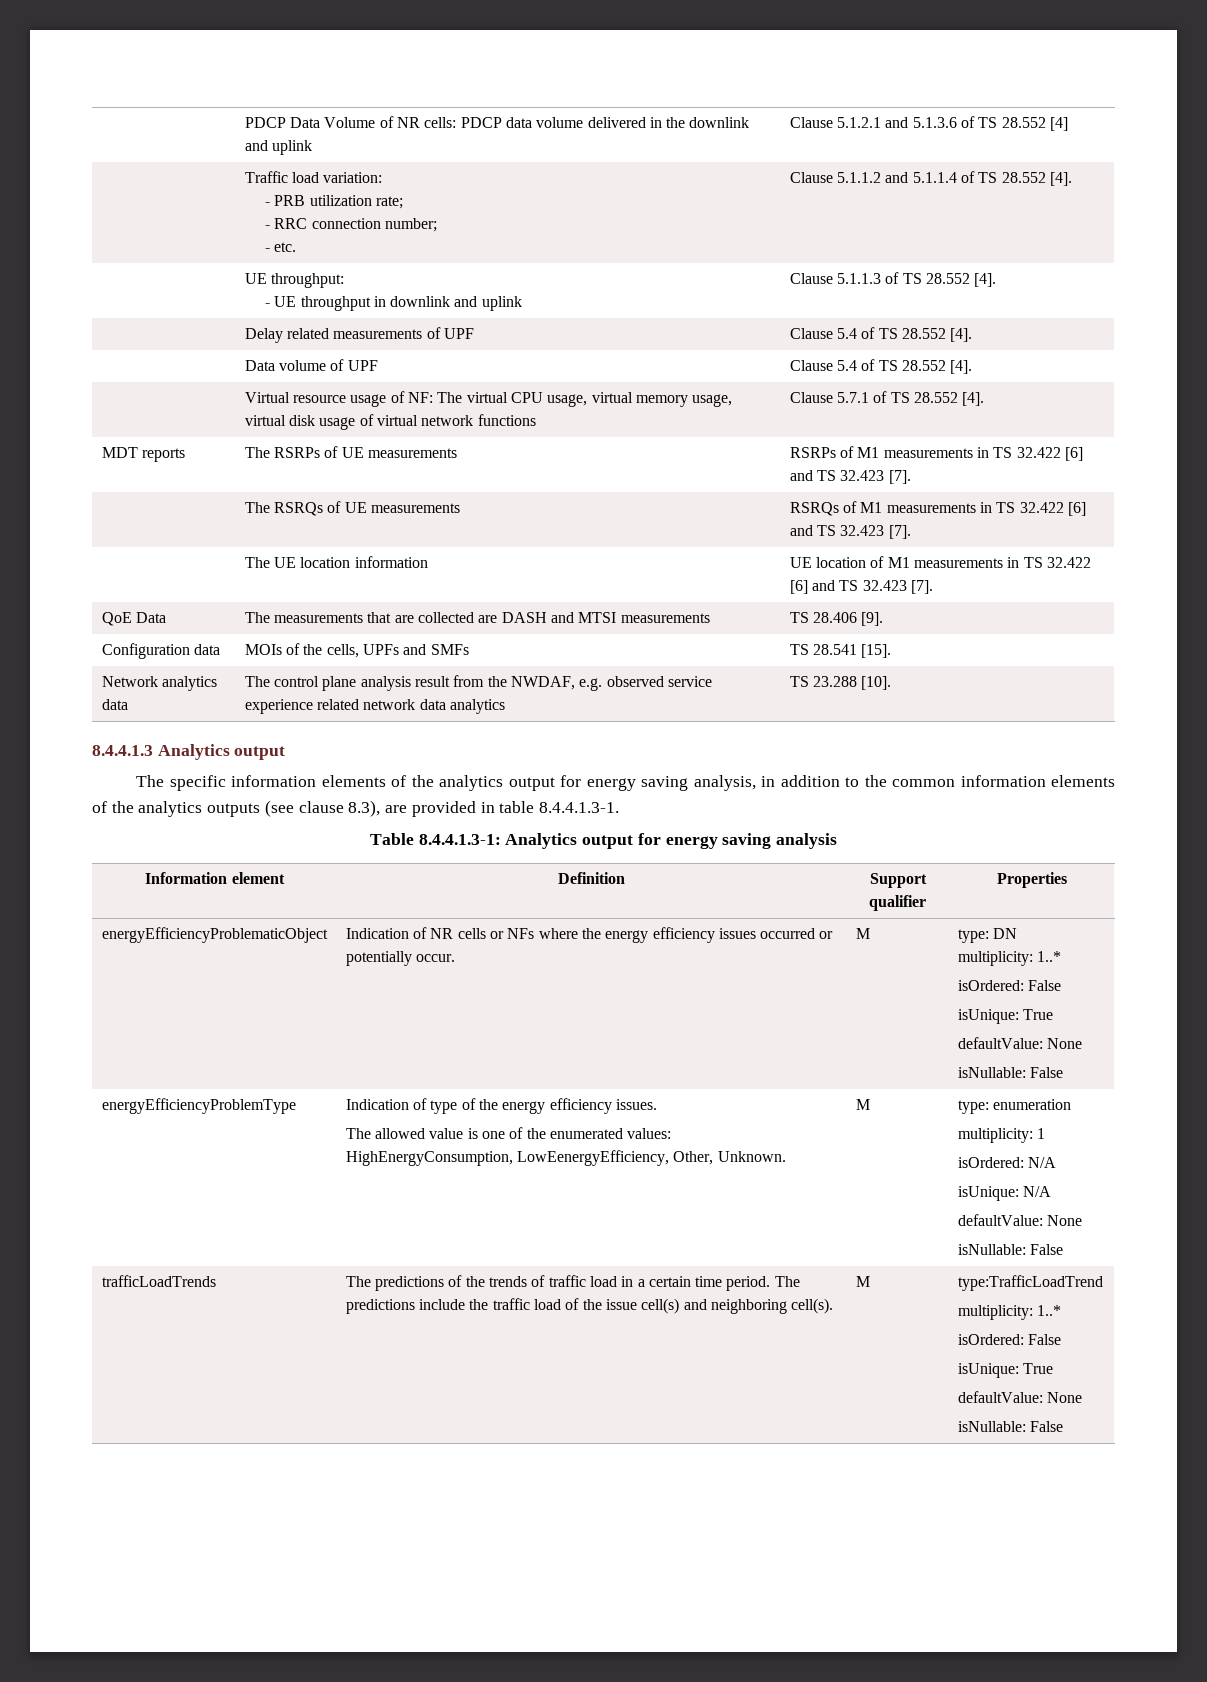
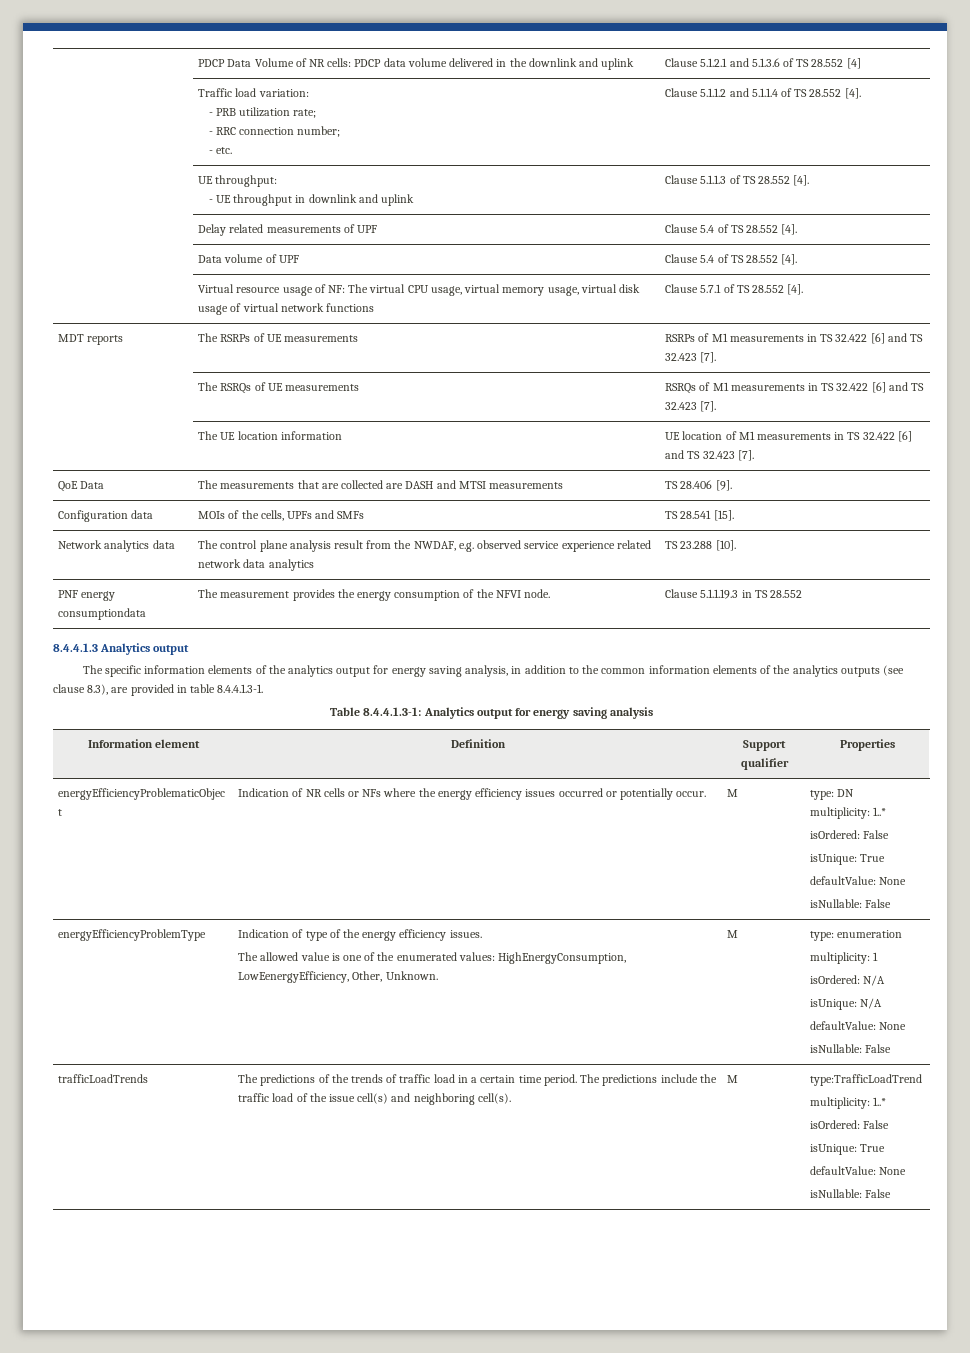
(892, 683) none -> [58,590,116,601] [58,608,147,620] [198,589,551,601] [665,589,802,599] // PNF energy consumptiondata | The measurement provides the energy consumption of the NFVI node. | Clause 5.1.1.19.3 in TS 28.552

